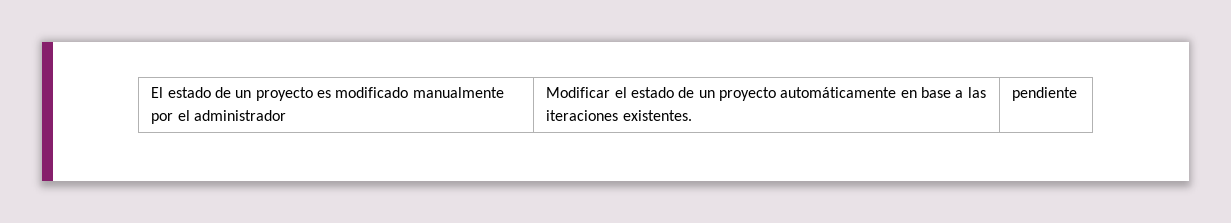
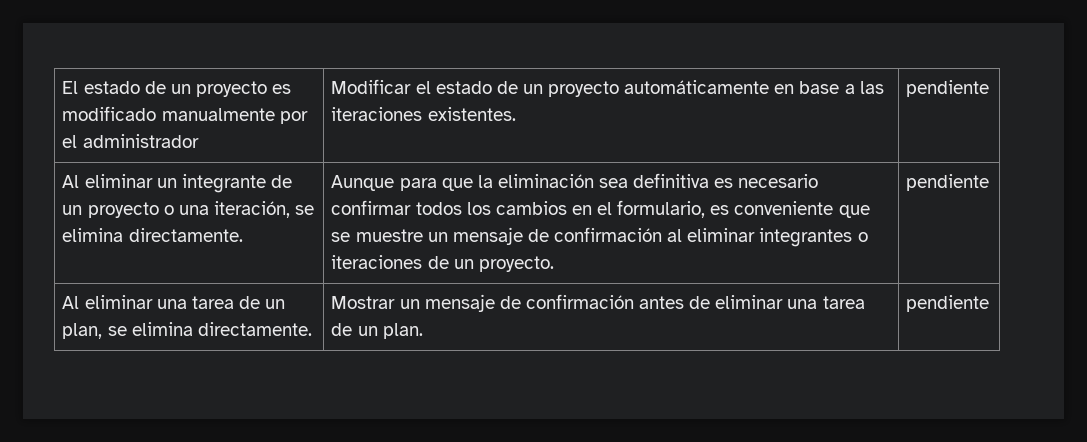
(1078, 94) none -> [62,174,292,193] [62,201,315,218] [62,228,243,242] [331,173,819,191] [331,200,870,218] [331,227,868,247] [331,255,554,272] [906,174,990,191] [62,295,286,309] [62,322,312,339] [331,294,865,312] [331,323,423,339] [906,295,990,312] // Al eliminar un integrante de un proyecto o una iteración, se elimina directamente. | Aunque para que la eliminación sea definitiva es necesario confirmar todos los cambios en el formulario, es conveniente que se muestre un mensaje de confirmación al eliminar integrantes o iteraciones de un proyecto. | pendiente // Al eliminar una tarea de un plan, se elimina directamente. | Mostrar un mensaje de confirmación antes de eliminar una tarea de un plan. | pendiente

